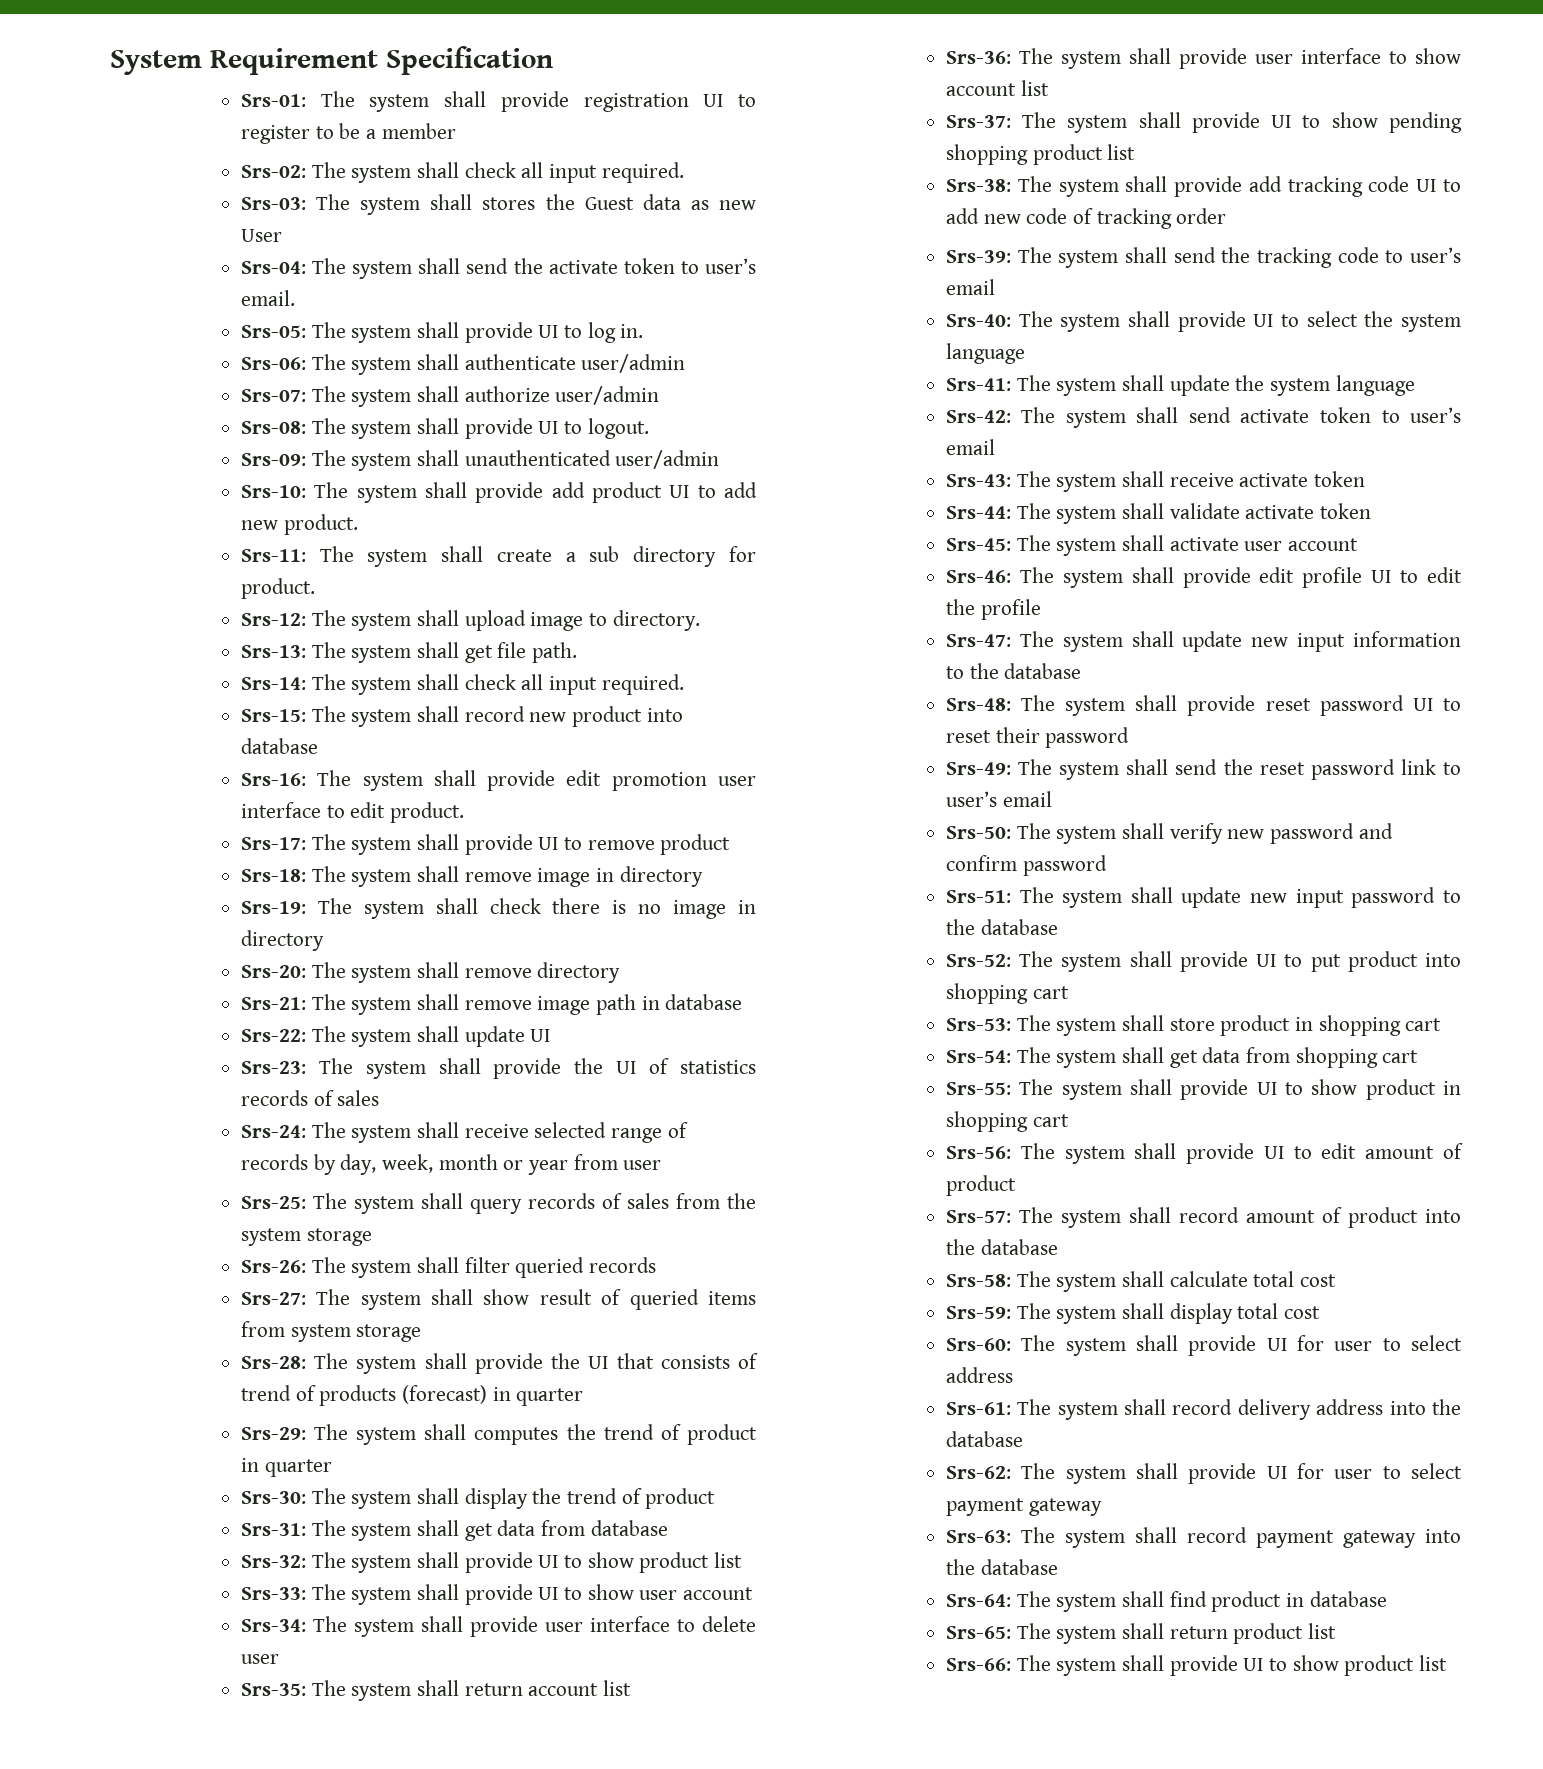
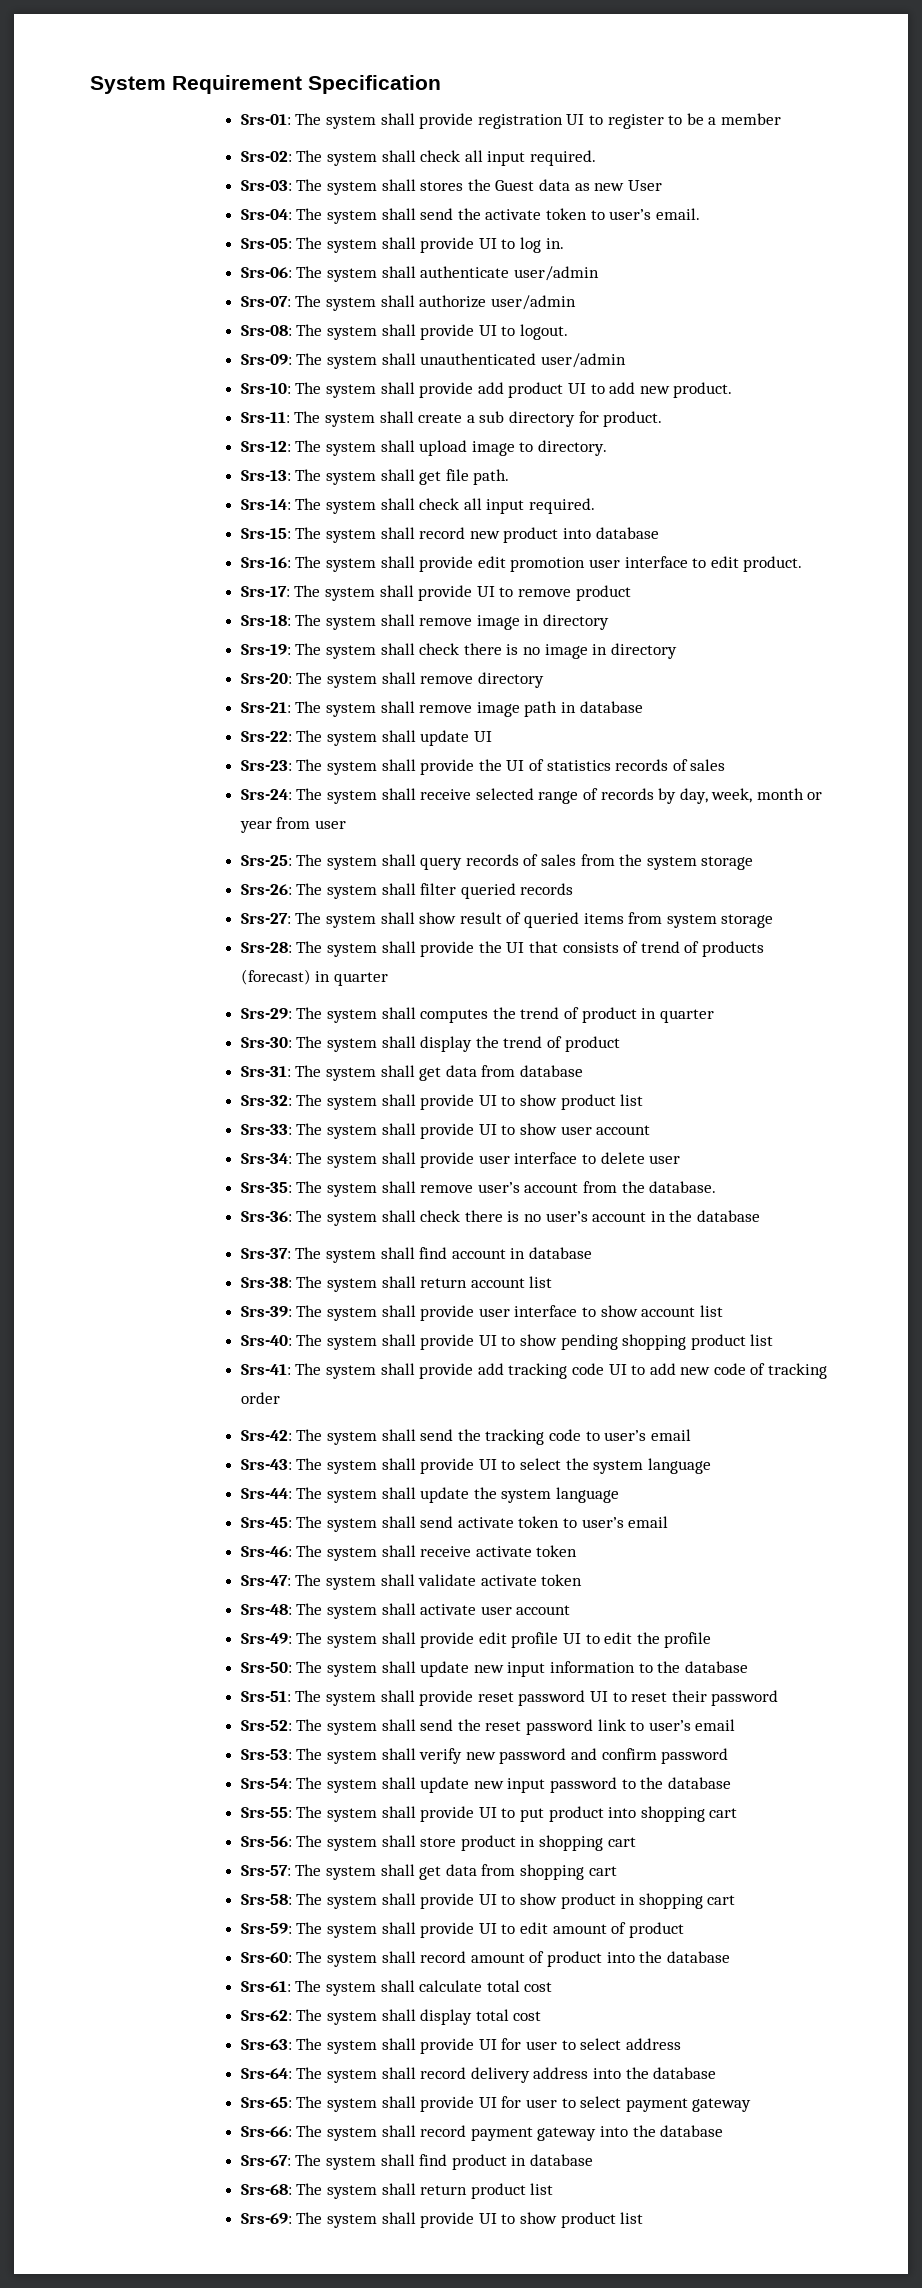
(459, 1688) none -> [420,1181,717,1193] [240,1210,760,1226] [240,1247,592,1263] [240,1276,416,1292] remove user’s account from the database. // Srs-36: The system shall check there is no user’s account in the database // Srs-37: The system shall find account in database // Srs-38: The system shall
[945,51,1011,64] Srs-36: -> [240,1306,292,1317] Srs-39:
[945,115,1011,128] Srs-37: -> [240,1335,292,1346] Srs-40:
[945,179,1011,192] Srs-38: -> [240,1364,291,1375] Srs-41:
[945,250,1011,263] Srs-39: -> [240,1430,292,1441] Srs-42:
[945,314,1011,327] Srs-40: -> [240,1459,292,1470] Srs-43:
[945,378,1011,391] Srs-41: -> [240,1488,292,1499] Srs-44:
[945,410,1011,423] Srs-42: -> [240,1517,292,1528] Srs-45:
[945,474,1011,487] Srs-43: -> [240,1546,292,1557] Srs-46:
[945,506,1011,519] Srs-44: -> [240,1575,291,1586] Srs-47:
[945,538,1011,551] Srs-45: -> [240,1604,292,1615] Srs-48:
[945,570,1011,583] Srs-46: -> [240,1633,292,1644] Srs-49:
[945,634,1011,647] Srs-47: -> [240,1662,292,1673] Srs-50:
[945,698,1011,711] Srs-48: -> [240,1691,291,1702] Srs-51:
[945,762,1011,775] Srs-49: -> [240,1720,292,1731] Srs-52:
[945,826,1011,839] Srs-50: -> [240,1749,292,1760] Srs-53:
[945,890,1011,903] Srs-51: -> [240,1778,292,1789] Srs-54:
[945,954,1011,967] Srs-52: -> [240,1807,292,1818] Srs-55:
[945,1018,1011,1031] Srs-53: -> [240,1836,292,1847] Srs-56:
[945,1050,1011,1063] Srs-54: -> [240,1865,291,1876] Srs-57:
[945,1082,1011,1095] Srs-55: -> [240,1894,292,1905] Srs-58:
[945,1146,1011,1159] Srs-56: -> [240,1923,292,1934] Srs-59:
[945,1210,1011,1223] Srs-57: -> [240,1952,292,1963] Srs-60:
[945,1274,1011,1287] Srs-58: -> [240,1981,291,1992] Srs-61:
[945,1306,1011,1319] Srs-59: -> [240,2010,292,2021] Srs-62:
[945,1338,1011,1351] Srs-60: -> [240,2039,292,2050] Srs-63:
[945,1402,1011,1415] Srs-61: -> [240,2068,292,2079] Srs-64:
[945,1466,1011,1479] Srs-62: -> [240,2097,292,2108] Srs-65:
[945,1530,1011,1543] Srs-63: -> [240,2126,292,2137] Srs-66:
[945,1594,1011,1607] Srs-64: -> [240,2155,291,2166] Srs-67:
[945,1626,1011,1639] Srs-65: -> [240,2184,292,2195] Srs-68:
[945,1658,1011,1671] Srs-66: -> [240,2213,292,2224] Srs-69:

